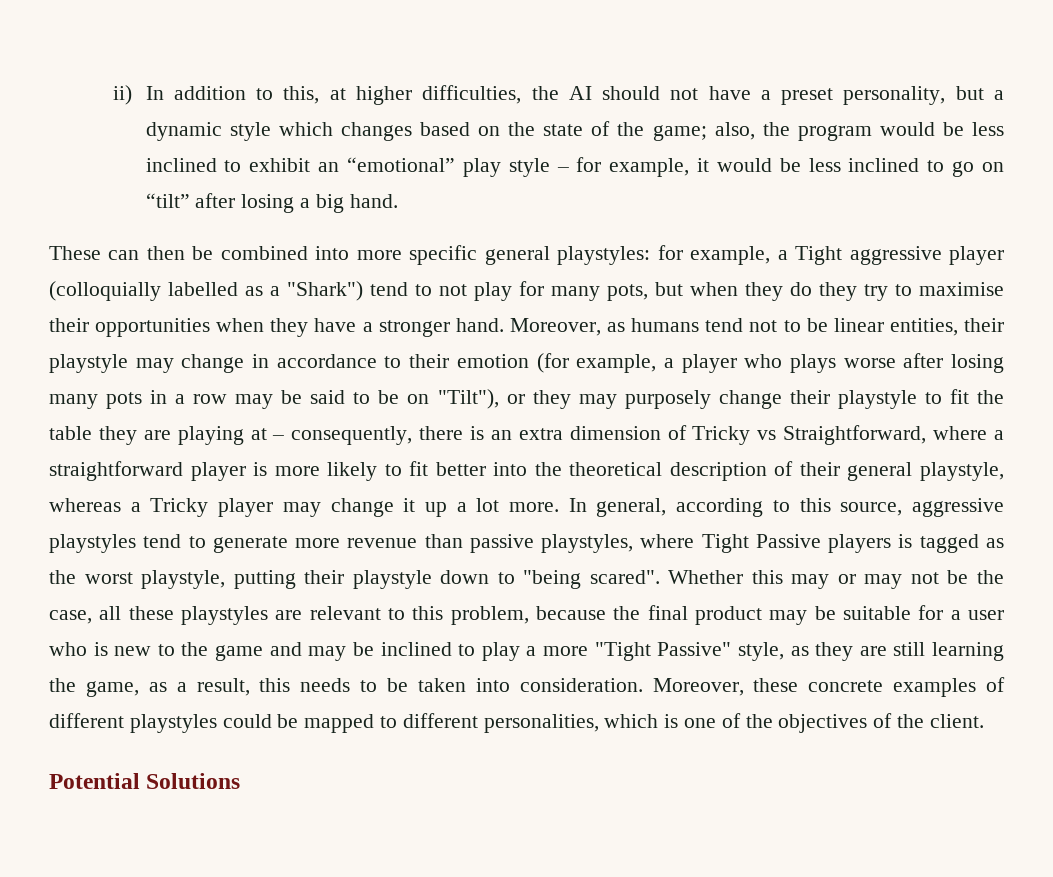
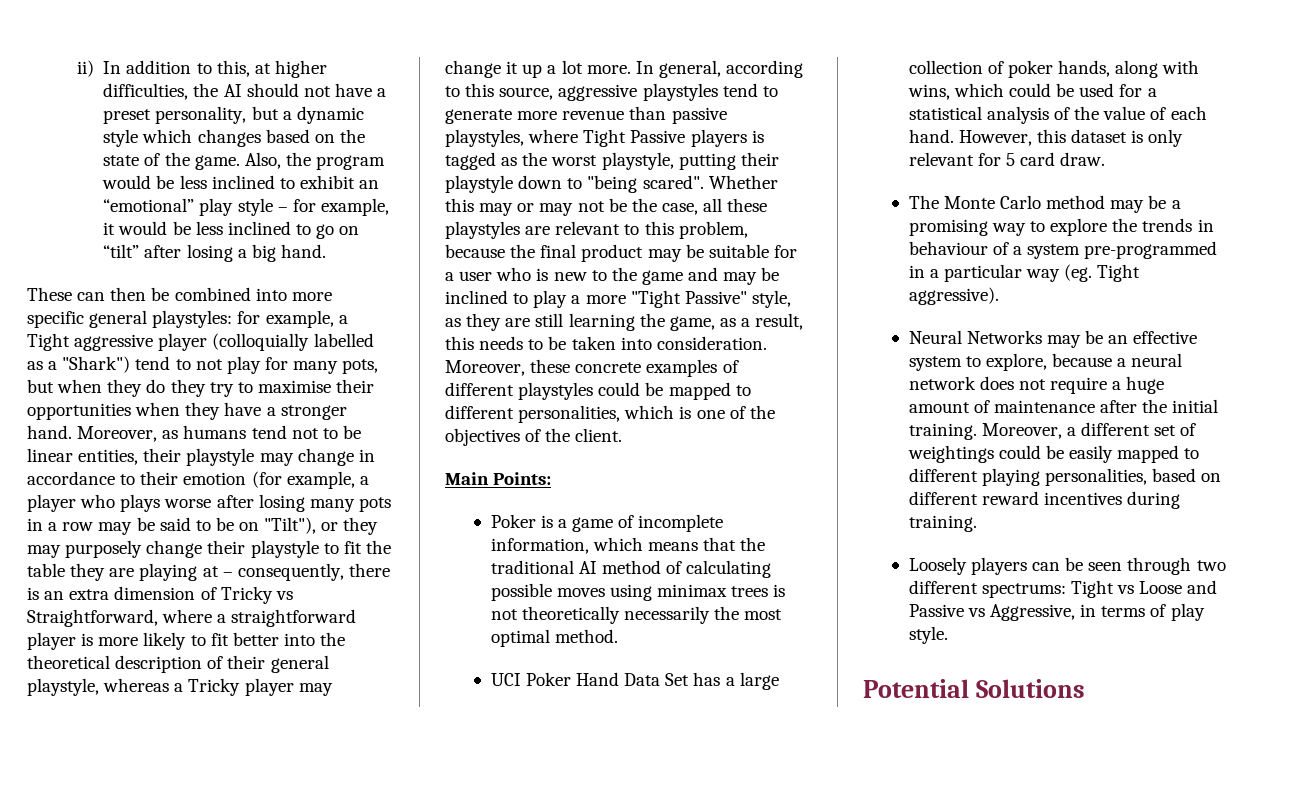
[652,122,755,141] game; also, -> [194,152,281,170] game. Also,
(984, 721) none -> [445,472,552,485] [490,514,724,532] [490,537,766,554] [490,560,772,578] [490,583,786,601] [490,606,783,624] [490,629,618,647] [490,672,779,690] [908,60,1200,78] [907,83,1157,100] [908,106,1207,124] [908,129,1184,147] [908,152,1106,166] [908,195,1181,213] [908,218,1214,236] [908,241,1218,259] [908,264,1141,282] [908,287,999,305] [908,330,1198,348] [908,353,1183,371] [908,376,1165,394] [908,399,1219,413] [908,422,1197,440] [907,445,1200,463] [908,468,1222,486] [908,491,1181,509] [908,515,977,532] [908,557,1226,575] [908,580,1218,598] [908,603,1205,621] [908,626,948,644] // Main Points: // Poker is a game of incomplete information, which means that the traditional AI method of calculating possible moves using minimax trees is not theoretically necessarily the most optimal method. // UCI Poker Hand Data Set has a large collection of poker hands, along with wins, which could be used for a statistical analysis of the value of each hand. However, this dataset is only relevant for 5 card draw. // The Monte Carlo method may be a promising way to explore the trends in behaviour of a system pre-programmed in a particular way (eg. Tight aggressive). // Neural Networks may be an effective system to explore, because a neural network does not require a huge amount of maintenance after the initial training. Moreover, a different set of weightings could be easily mapped to different playing personalities, based on different reward incentives during training. // Loosely players can be seen through two different spectrums: Tight vs Loose and Passive vs Aggressive, in terms of play style.

